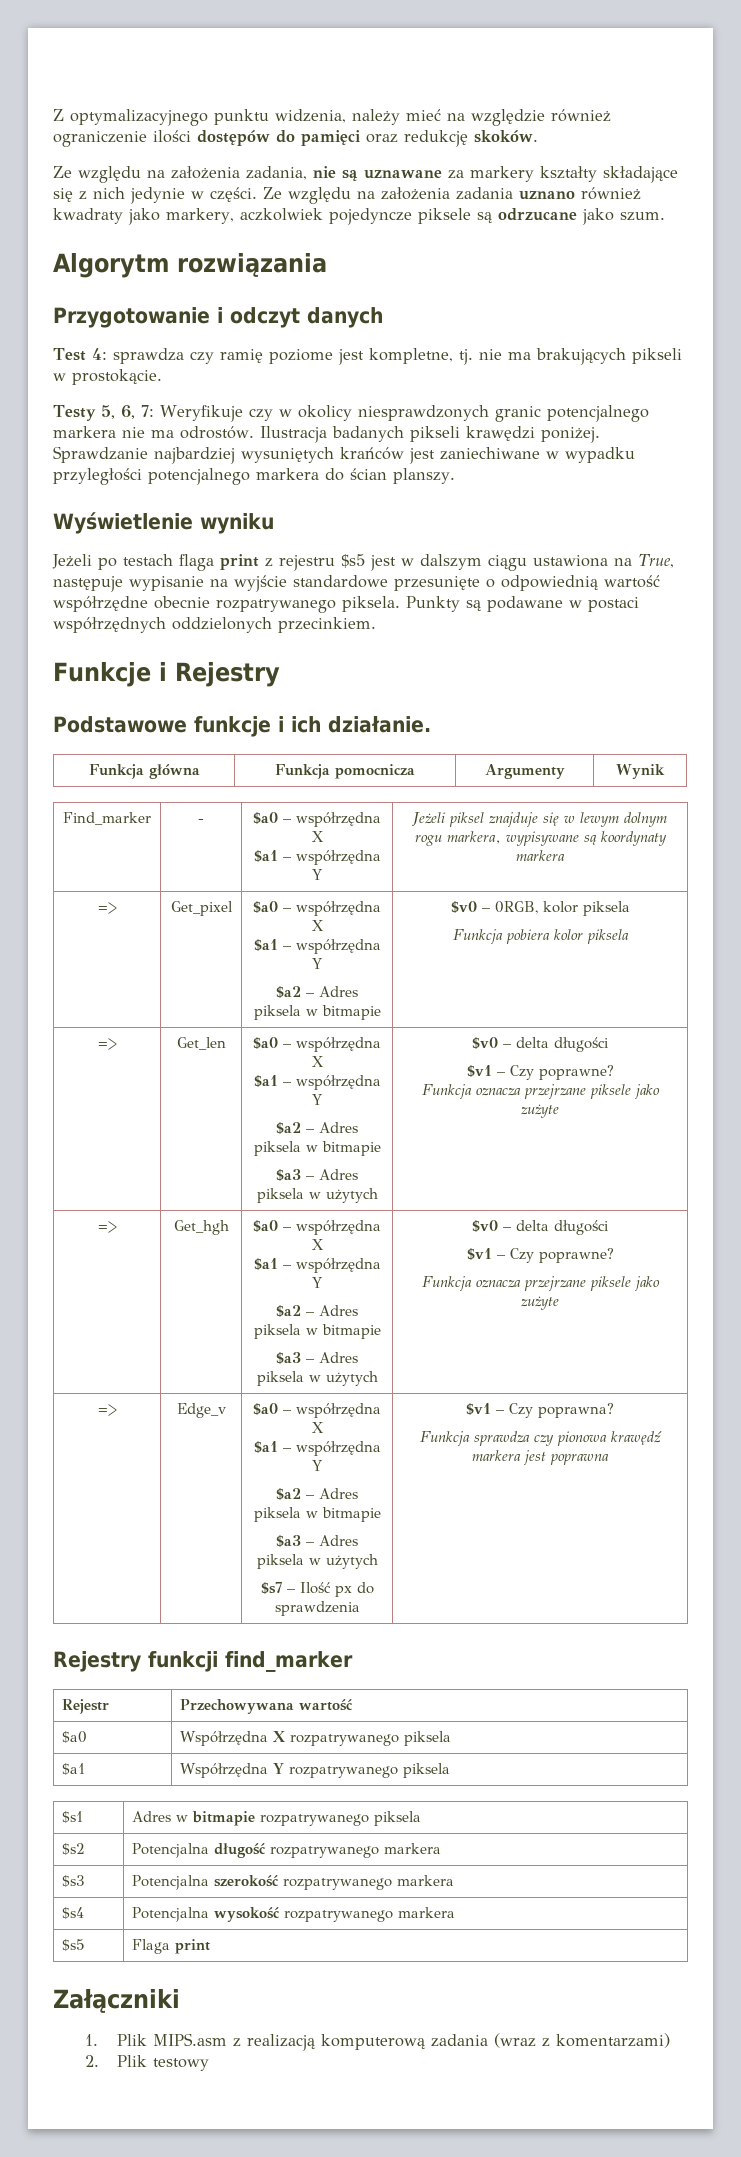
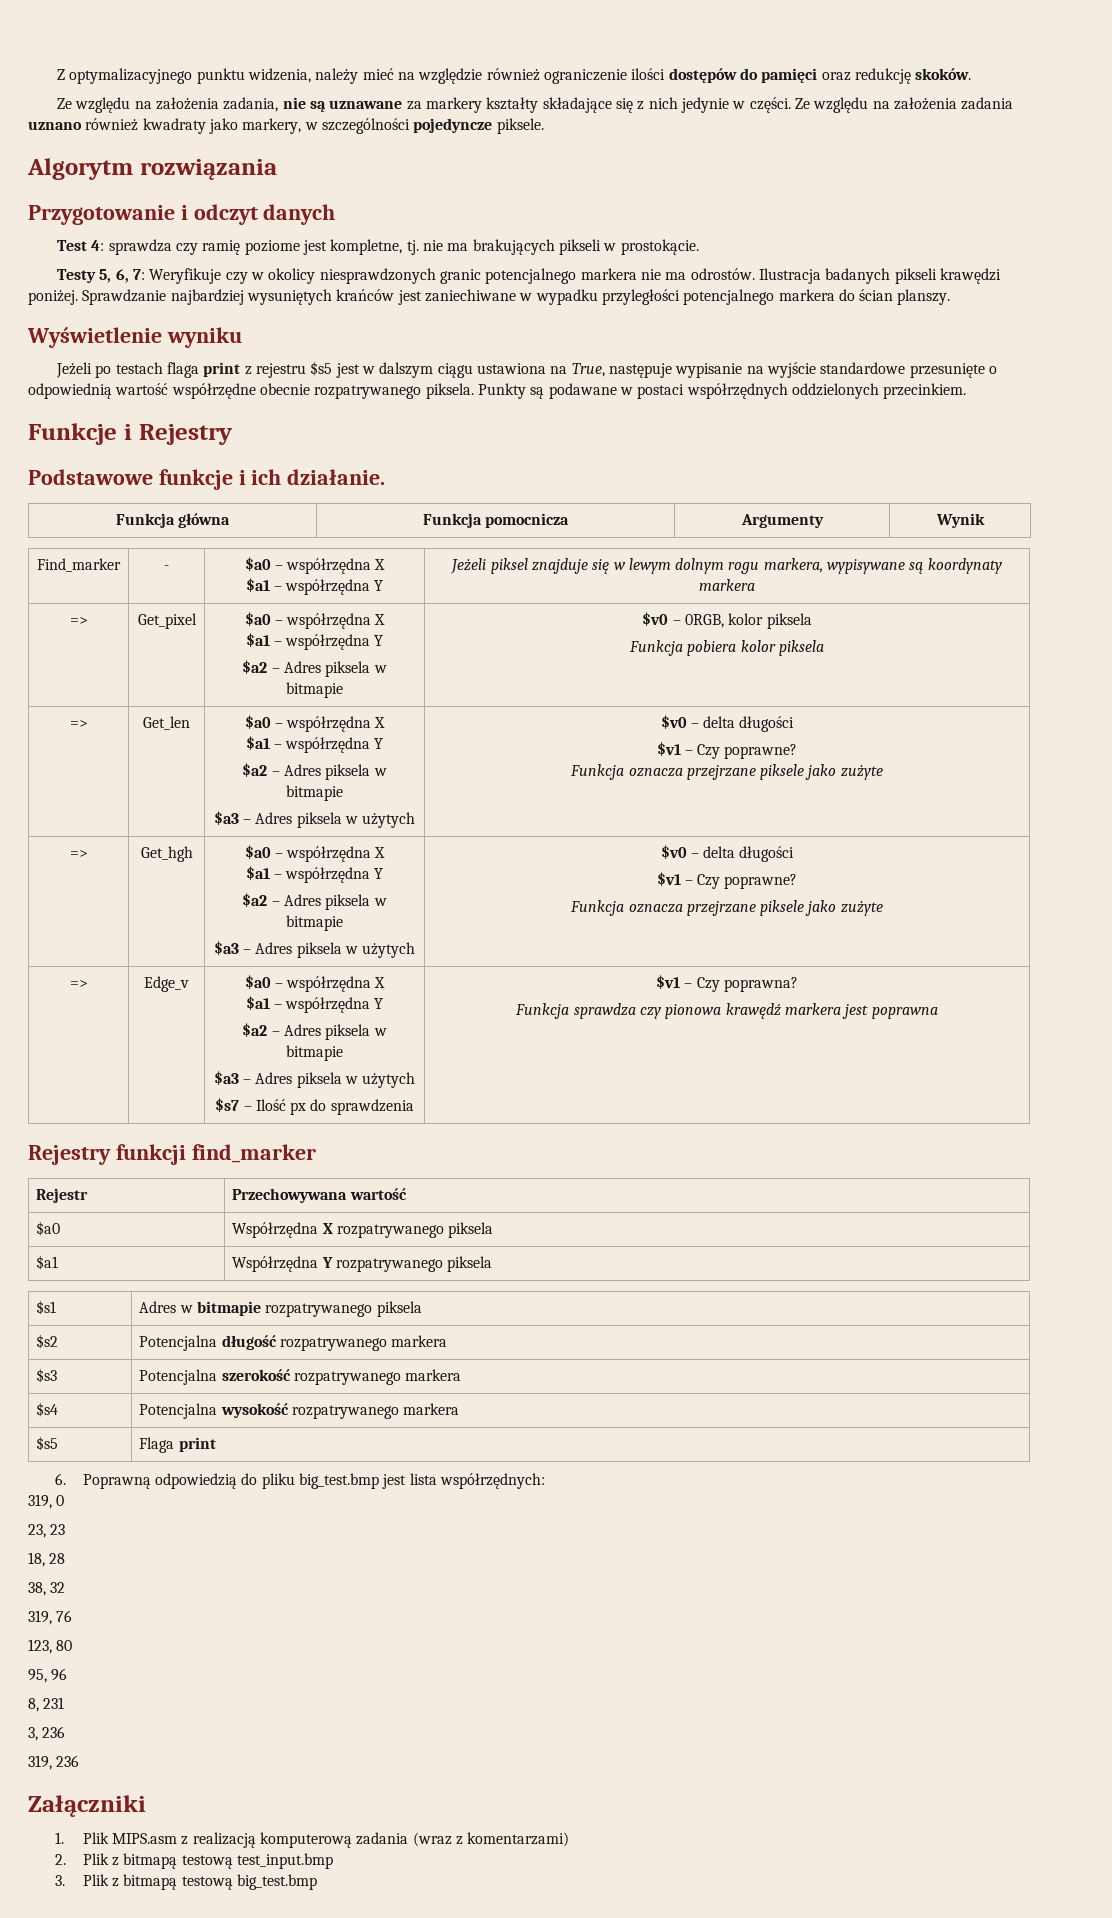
[239,208,665,225] aczkolwiek pojedyncze piksele są odrzucane jako szum. -> [304,118,544,134] w szczególności pojedyncze piksele.
(211, 1946) none -> [55,1473,546,1489] [28,1494,65,1509] [28,1524,66,1538] [28,1552,66,1567] [28,1582,66,1596] [28,1610,73,1625] [28,1639,73,1654] [28,1668,68,1683] [28,1697,65,1712] [28,1726,66,1741] [28,1755,80,1770] // 6. Poprawną odpowiedzią do pliku big_test.bmp jest lista współrzędnych: // 319, 0 // 23, 23 // 18, 28 // 38, 32 // 319, 76 // 123, 80 // 95, 96 // 8, 231 // 3, 236 // 319, 236
[152,2058,209,2071] testowy -> [112,1853,334,1869] [55,1874,318,1890] z bitmapą testową test_input.bmp // 3. Plik z bitmapą testową big_test.bmp

